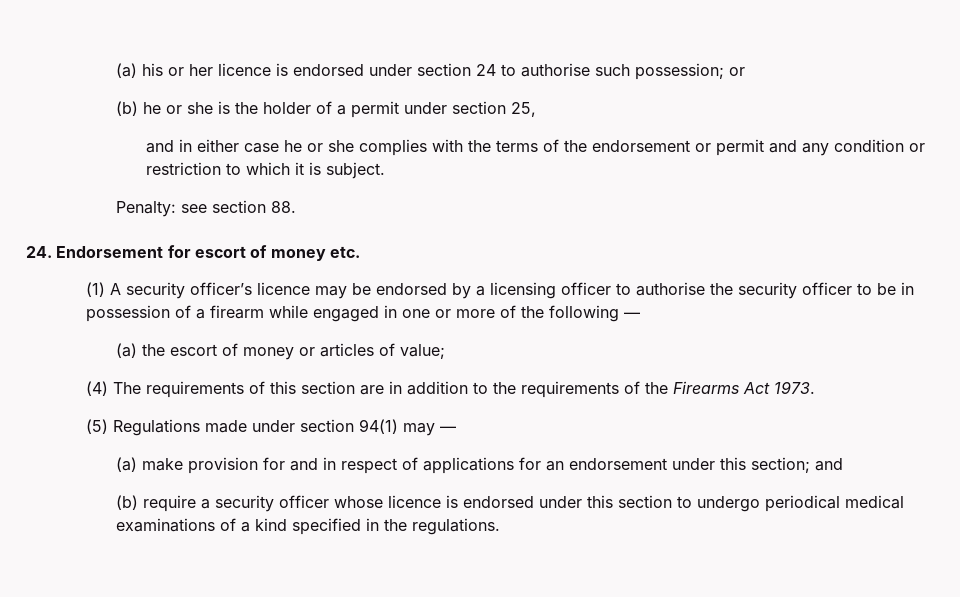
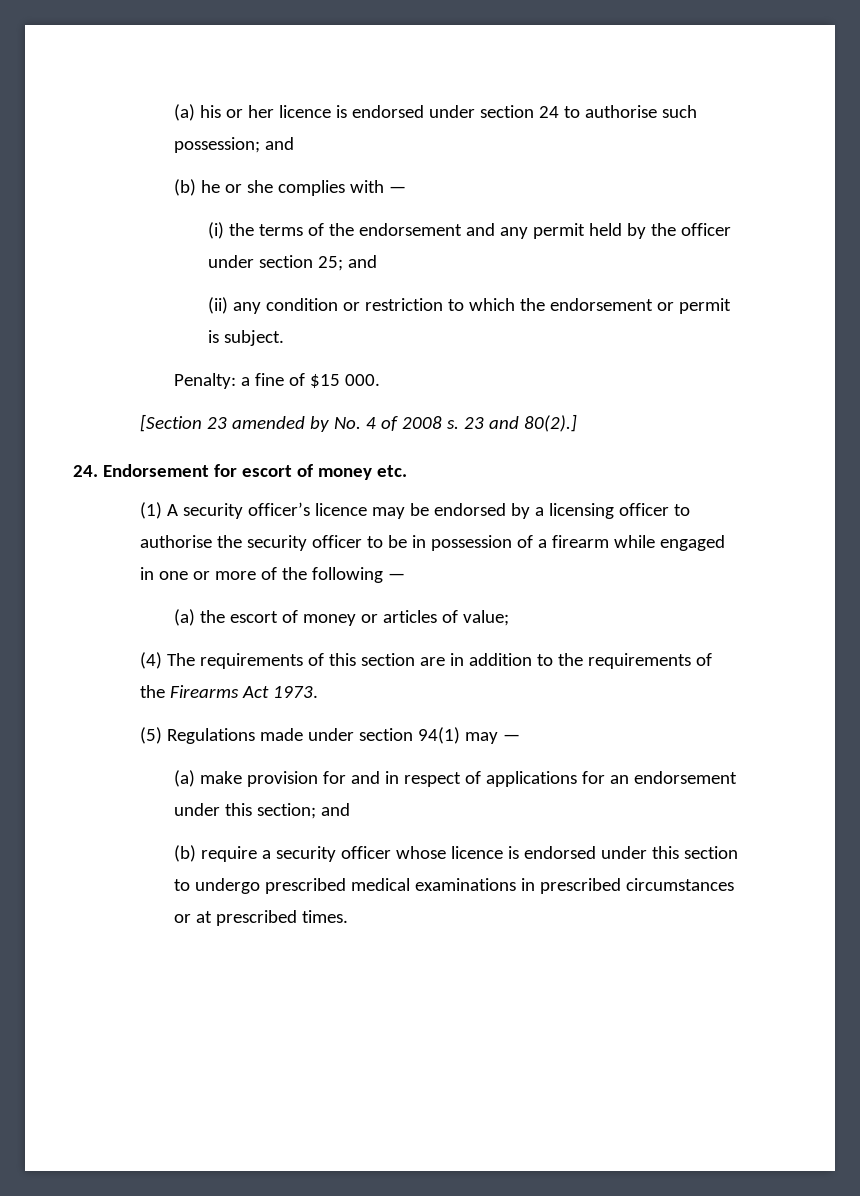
[728,67,745,76] or -> [265,137,295,150] and
[217,101,536,118] [145,139,463,156] is the holder of a permit under section 25, // and in either case he or she complies with -> [278,180,407,196] [207,222,224,239] complies with — // (i)
[694,139,797,156] or permit and -> [465,223,731,239] [207,255,377,271] [207,297,228,314] and any permit held by the officer under section 25; and // (ii)
[294,162,304,175] it -> [519,298,731,314] the endorsement or permit
[180,200,296,213] see section 88. -> [241,373,381,388] [140,414,578,432] a fine of $15 000. // [Section 23 amended by No. 4 of 2008 s. 23 and 80(2).]
[764,495,840,512] periodical -> [265,878,347,894] prescribed
[219,518,500,535] of a kind specified in the regulations. -> [521,878,735,894] [174,910,349,926] in prescribed circumstances or at prescribed times.

